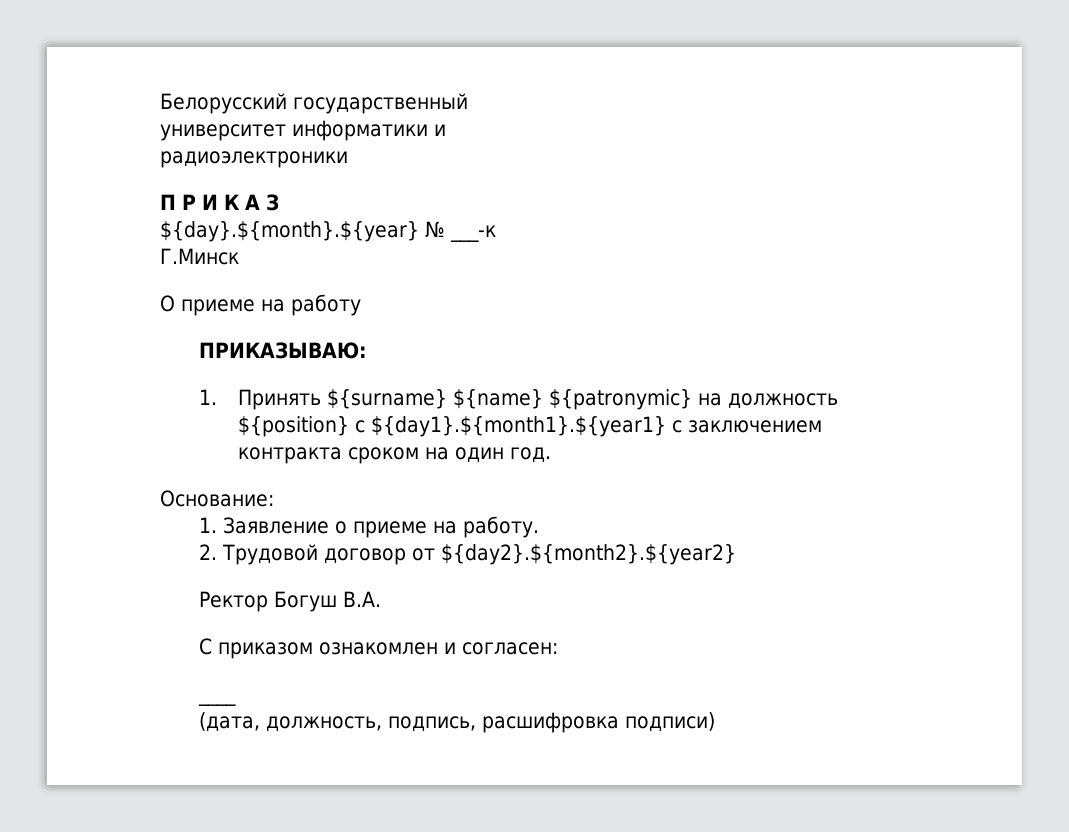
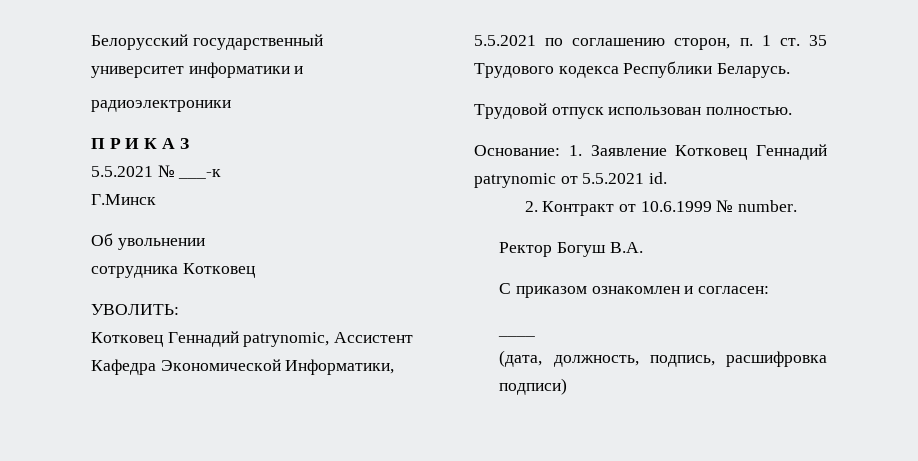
[160,221,419,242] ${day}.${month}.${year} -> [91,166,153,177] 5.5.2021
[160,294,361,316] [198,342,367,359] [198,389,838,410] [237,416,822,437] [237,447,551,464] О приеме на работу // ПРИКАЗЫВАЮ: // 1. Принять ${surname} ${name} ${patronymic} на должность ${position} с ${day1}.${month1}.${year1} с заключением контракта сроком на один год. -> [91,233,205,250] [91,263,255,278] [91,304,179,315] [91,331,414,347] [91,359,395,375] [474,35,828,50] [474,61,791,78] [474,103,793,119] Об увольнении // сотрудника Котковец // УВОЛИТЬ: // Котковец Геннадий patrynomic, Ассистент Кафедра Экономической Информатики, 5.5.2021 по соглашению сторон, п. 1 ст. 35 Трудового кодекса Республики Беларусь. // Трудовой отпуск использован полностью.
(274, 498) // -> (560, 150) none
[334,516,539,538] [198,544,736,565] о приеме на работу. // 2. Трудовой договор от ${day2}.${month2}.${year2} -> [675,144,827,160] [474,172,668,188] [524,200,798,216] Котковец Геннадий patrynomic от 5.5.2021 id. // 2. Контракт от 10.6.1999 № number.

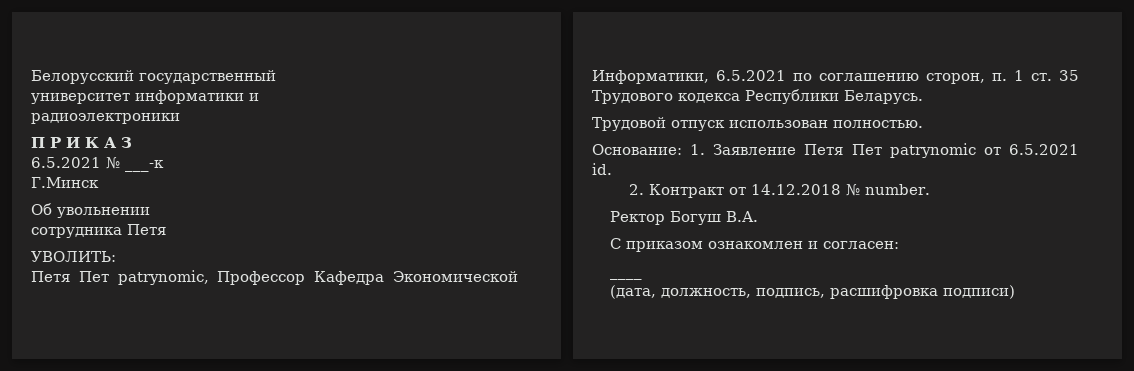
[91,166,153,177] 5.5.2021 -> [31,157,101,168] 6.5.2021
[182,263,255,278] Котковец -> [127,224,166,235] Петя
[91,331,414,347] Котковец Геннадий patrynomic, Ассистент -> [31,270,306,285] Петя Пет patrynomic, Профессор
[474,35,536,46] 5.5.2021 -> [716,70,786,81] 6.5.2021
[675,144,827,160] Котковец Геннадий -> [804,144,882,155] Петя Пет
[582,173,645,184] 5.5.2021 -> [1009,144,1079,155] 6.5.2021
[640,201,712,212] 10.6.1999 -> [750,184,841,195] 14.12.2018

